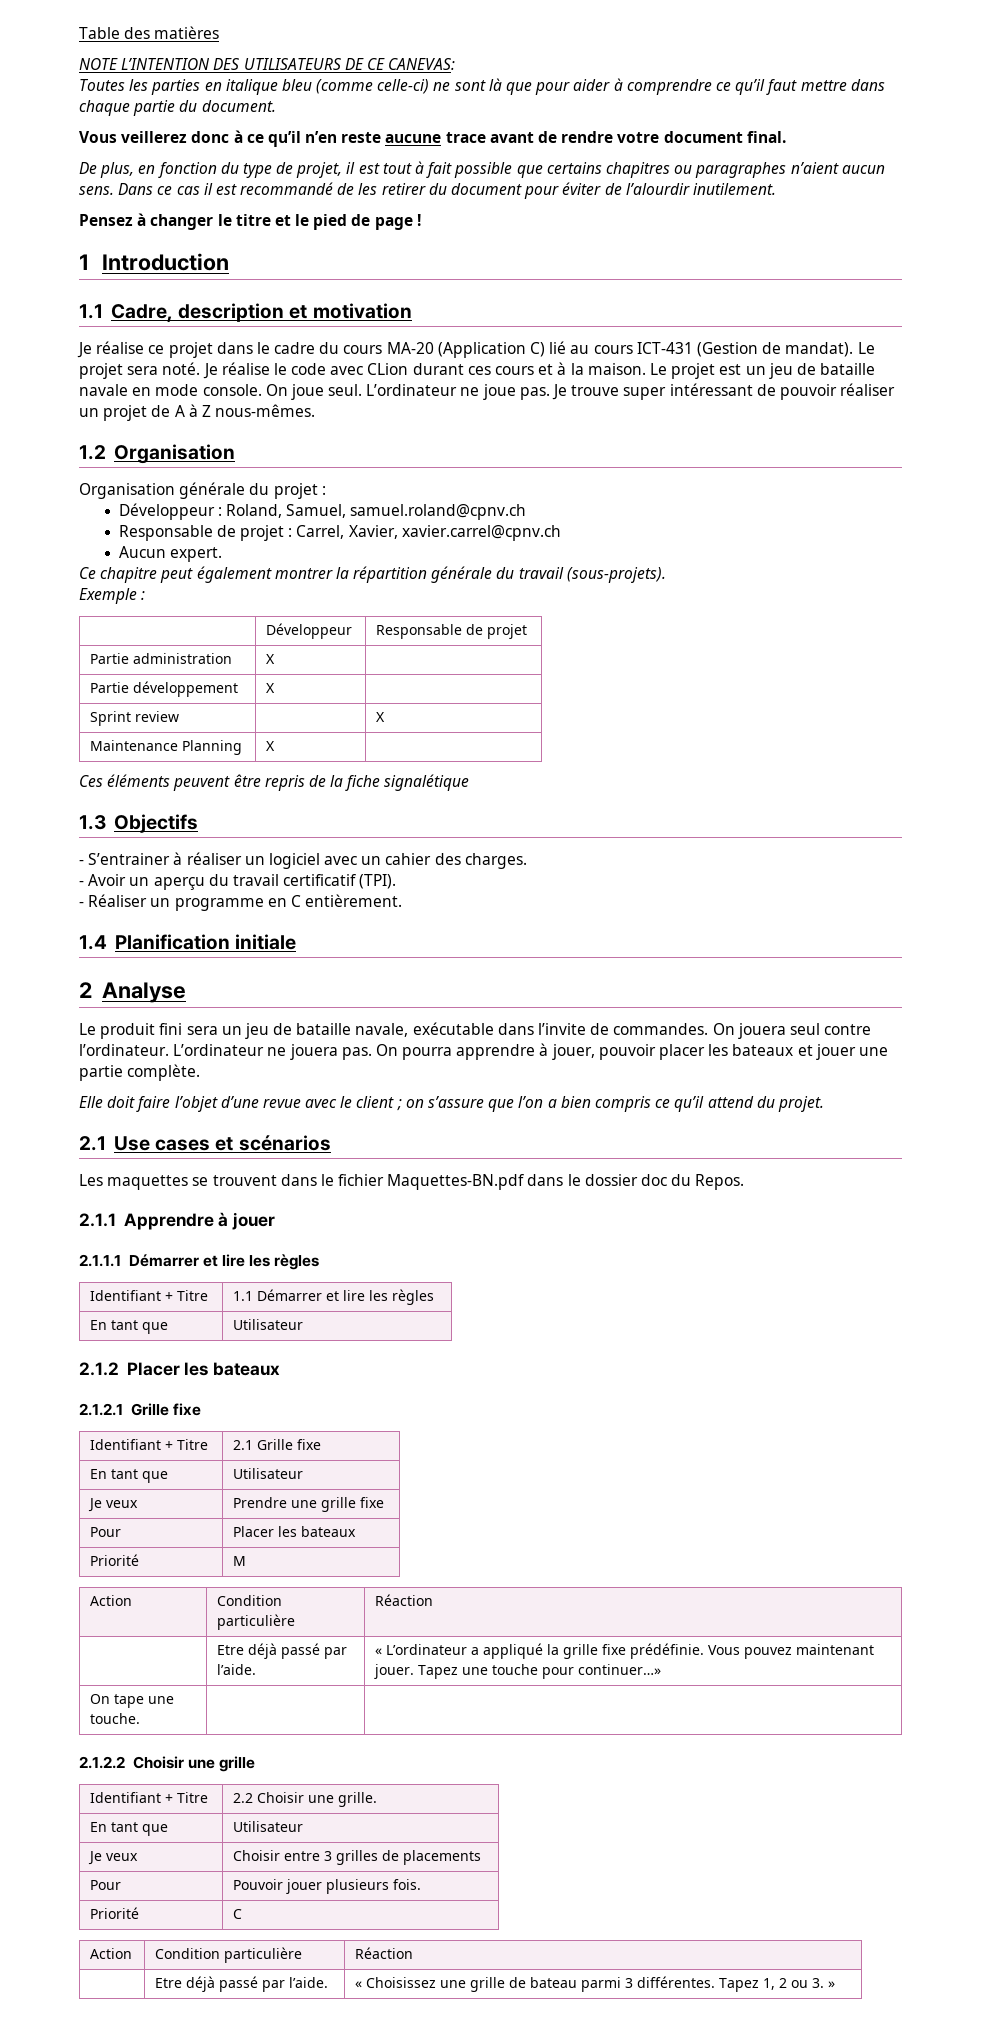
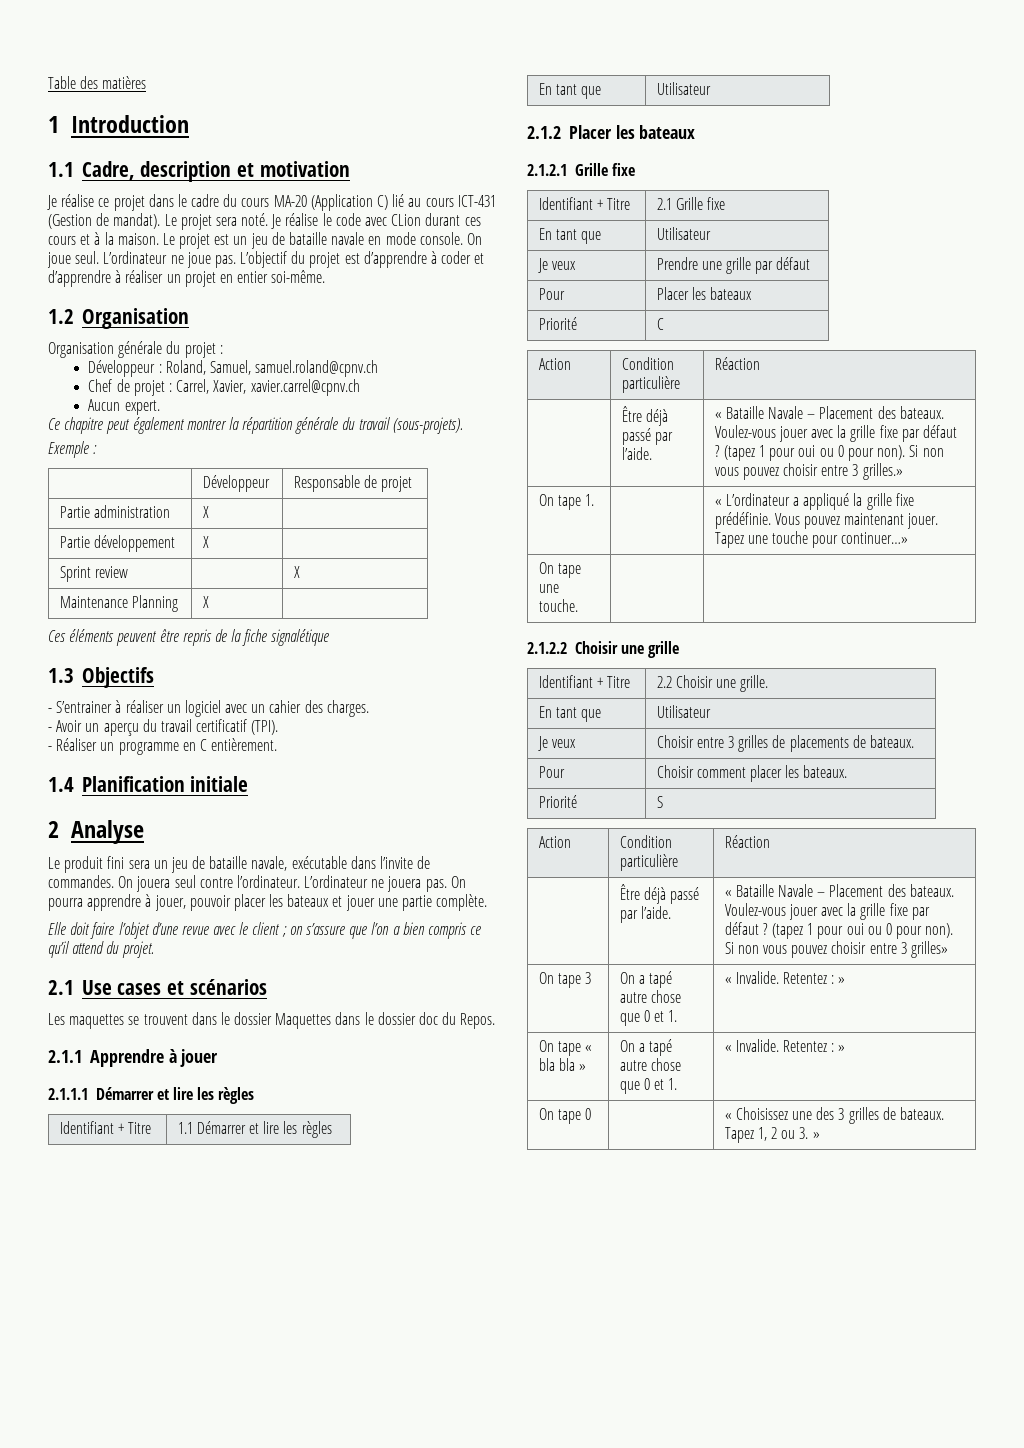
[79,58,456,70] [79,78,885,95] [79,100,276,116] [79,130,786,147] [79,161,885,178] [79,182,776,199] [79,213,421,230] // NOTE L’INTENTION DES UTILISATEURS DE CE CANEVAS: // Toutes les parties en italique bleu (comme celle-ci) ne sont là que pour aider à comprendre ce qu’il faut mettre dans chaque partie du document. // Vous veillerez donc à ce qu’il n’en reste aucune trace avant de rendre votre document final. // De plus, en fonction du type de projet, il est tout à fait possible que certains chapitres ou paragraphes n’aient aucun sens. Dans ce cas il est recommandé de les retirer du document pour éviter de l’alourdir inutilement. // Pensez à changer le titre et le pied de page ! -> (147, 82) none
[552,383,896,400] [79,404,316,421] Je trouve super intéressant de pouvoir réaliser un projet de A à Z nous-mêmes. -> [240,251,485,268] [48,270,326,287] L’objectif du projet est d’apprendre à coder et d’apprendre à réaliser un projet en entier soi-même.
[118,525,213,541] Responsable -> [88,379,113,392] Chef
[338,1174,525,1190] fichier Maquettes-BN.pdf -> [234,1012,332,1029] dossier Maquettes
[360,1497,385,1508] fixe -> [755,257,811,274] par défaut
[233,1556,247,1566] [90,1595,133,1606] [217,1595,283,1606] [217,1614,296,1630] [375,1594,434,1606] [217,1643,348,1659] [217,1664,257,1675] M // Action | Condition particulière | Réaction // | Etre déjà passé par l’aide. -> [656,318,664,330] [538,358,571,370] [621,357,674,370] [621,376,680,393] [714,357,760,370] [621,406,668,426] [621,428,673,445] [621,447,652,460] [714,406,944,419] [714,425,957,442] [714,445,944,461] [714,463,903,480] [538,494,595,510] C // Action | Condition particulière | Réaction // | Être déjà passé par l’aide. | « Bataille Navale – Placement des bateaux. Voulez-vous jouer avec la grille fixe par défaut ? (tapez 1 pour oui ou 0 pour non). Si non vous pouvez choisir entre 3 grilles.» // On tape 1. |
[90,1880,122,1890] [233,1879,422,1894] [90,1907,140,1919] [233,1909,243,1919] [90,1948,133,1959] [155,1947,303,1963] [355,1947,414,1959] [155,1976,329,1992] [355,1976,716,1992] // Pour | Pouvoir jouer plusieurs fois. // Priorité | C // Action | Condition particulière | Réaction // | Etre déjà passé par l’aide. | « Choisissez une grille de bateau parmi 3 différentes. -> [852,735,914,748] [538,766,565,778] [656,765,848,782] [538,795,577,808] [656,796,663,808] [538,836,571,848] [619,835,672,848] [619,854,678,871] [724,835,770,848] [619,884,700,904] [619,906,671,923] [724,884,954,897] [724,903,930,920] [724,922,954,939] [724,941,948,958] [538,972,592,988] [619,971,673,988] [619,990,681,1003] [619,1010,678,1026] [724,971,846,984] [538,1040,593,1056] [538,1058,587,1071] [619,1039,673,1056] [619,1058,681,1071] [619,1078,678,1094] [724,1039,846,1052] [538,1108,592,1124] [724,1107,944,1124] de bateaux. // Pour | Choisir comment placer les bateaux. // Priorité | S // Action | Condition particulière | Réaction // | Être déjà passé par l’aide. | « Bataille Navale – Placement des bateaux. Voulez-vous jouer avec la grille fixe par défaut ? (tapez 1 pour oui ou 0 pour non). Si non vous pouvez choisir entre 3 grilles» // On tape 3 | On a tapé autre chose que 0 et 1. | « Invalide. Retentez : » // On tape « bla bla » | On a tapé autre chose que 0 et 1. | « Invalide. Retentez : » // On tape 0 | | « Choisissez une des 3 grilles de bateaux.

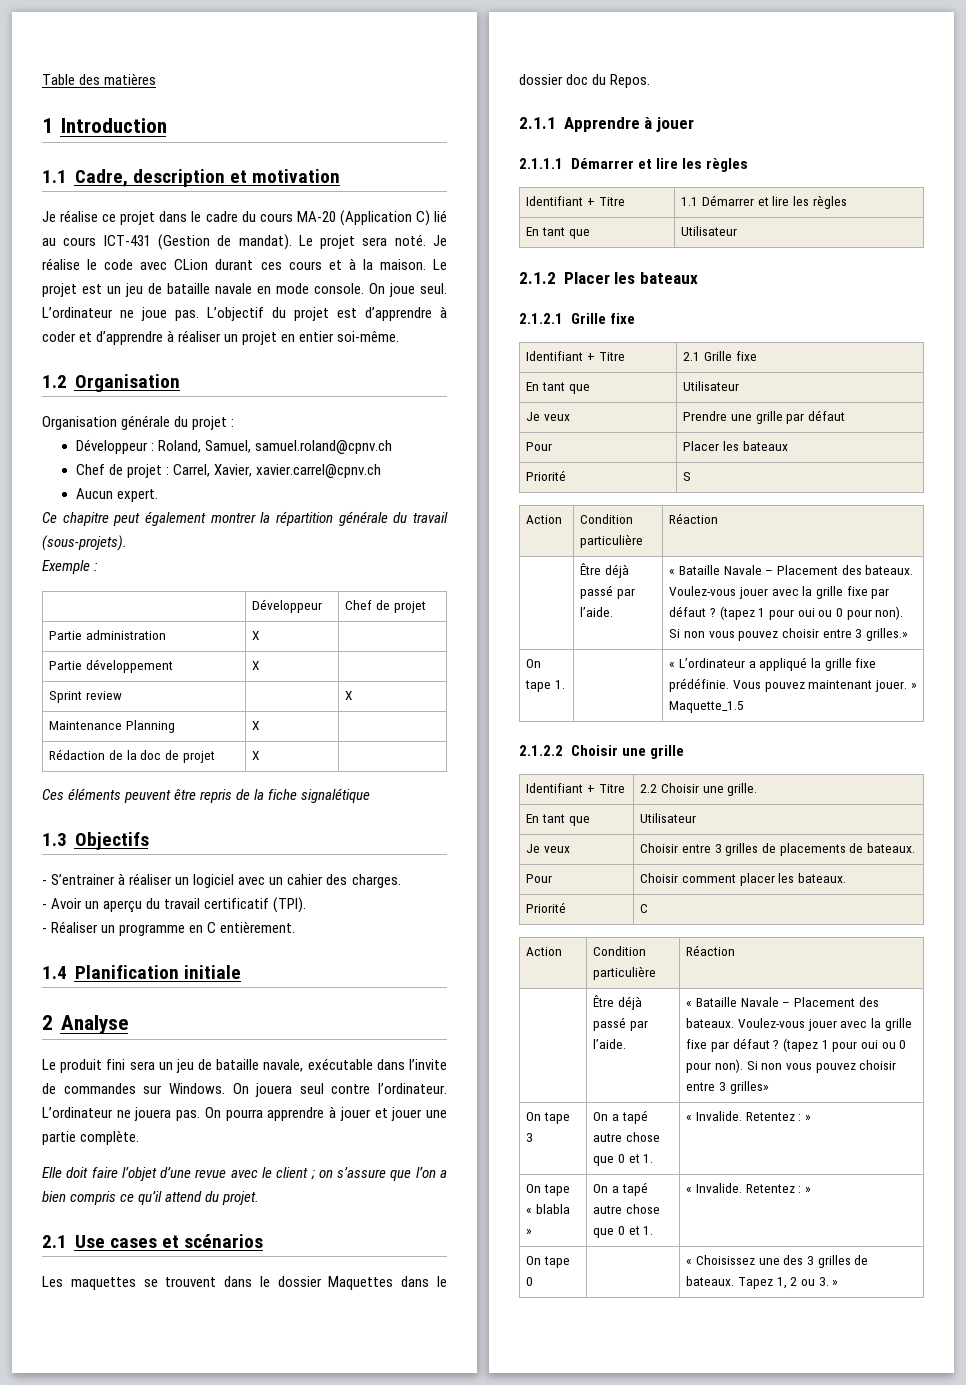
[293,475,360,492] Responsable -> [345,600,373,610] Chef
(209, 602) none -> [49,749,215,763] [252,751,260,760] // Rédaction de la doc de projet | X |
[48,875,114,888] commandes. -> [63,1083,225,1094] commandes sur Windows.
[154,894,330,911] jouer, pouvoir placer les bateaux -> [339,1107,371,1121] jouer
[656,318,664,330] C -> [683,472,692,481] S
[714,531,909,548] [538,562,581,578] [538,584,559,593] [538,599,578,612] Tapez une touche pour continuer…» // On tape une touche. | | -> [910,683,917,689] [669,701,745,713] » Maquette_1.5
[656,796,663,808] S -> [640,904,649,913] C
[538,1058,575,1071] bla bla -> [536,1204,571,1214] blabla

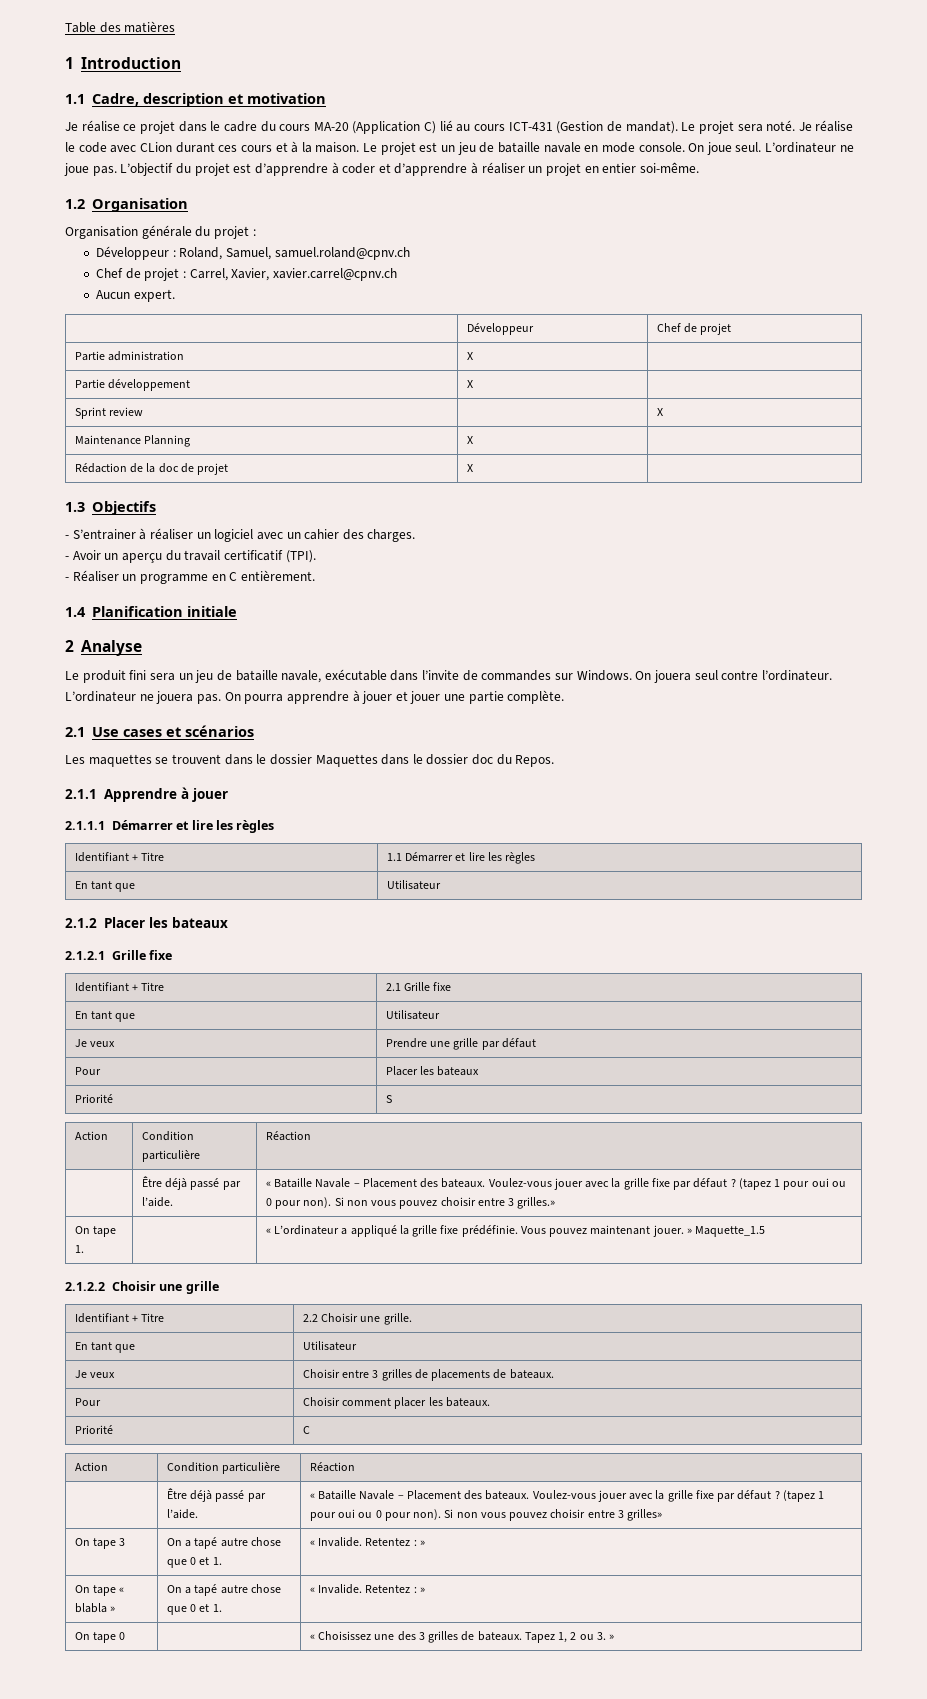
[42,511,449,526] [42,535,127,551] [42,560,99,574] // Ce chapitre peut également montrer la répartition générale du travail (sous-projets). // Exemple : -> (175, 295) none
[42,788,371,803] // Ces éléments peuvent être repris de la fiche signalétique -> (473, 468) none
[42,1167,447,1181] [42,1191,260,1205] // Elle doit faire l’objet d’une revue avec le client ; on s’assure que l’on a bien compris ce qu’il attend du projet. -> (565, 697) none

